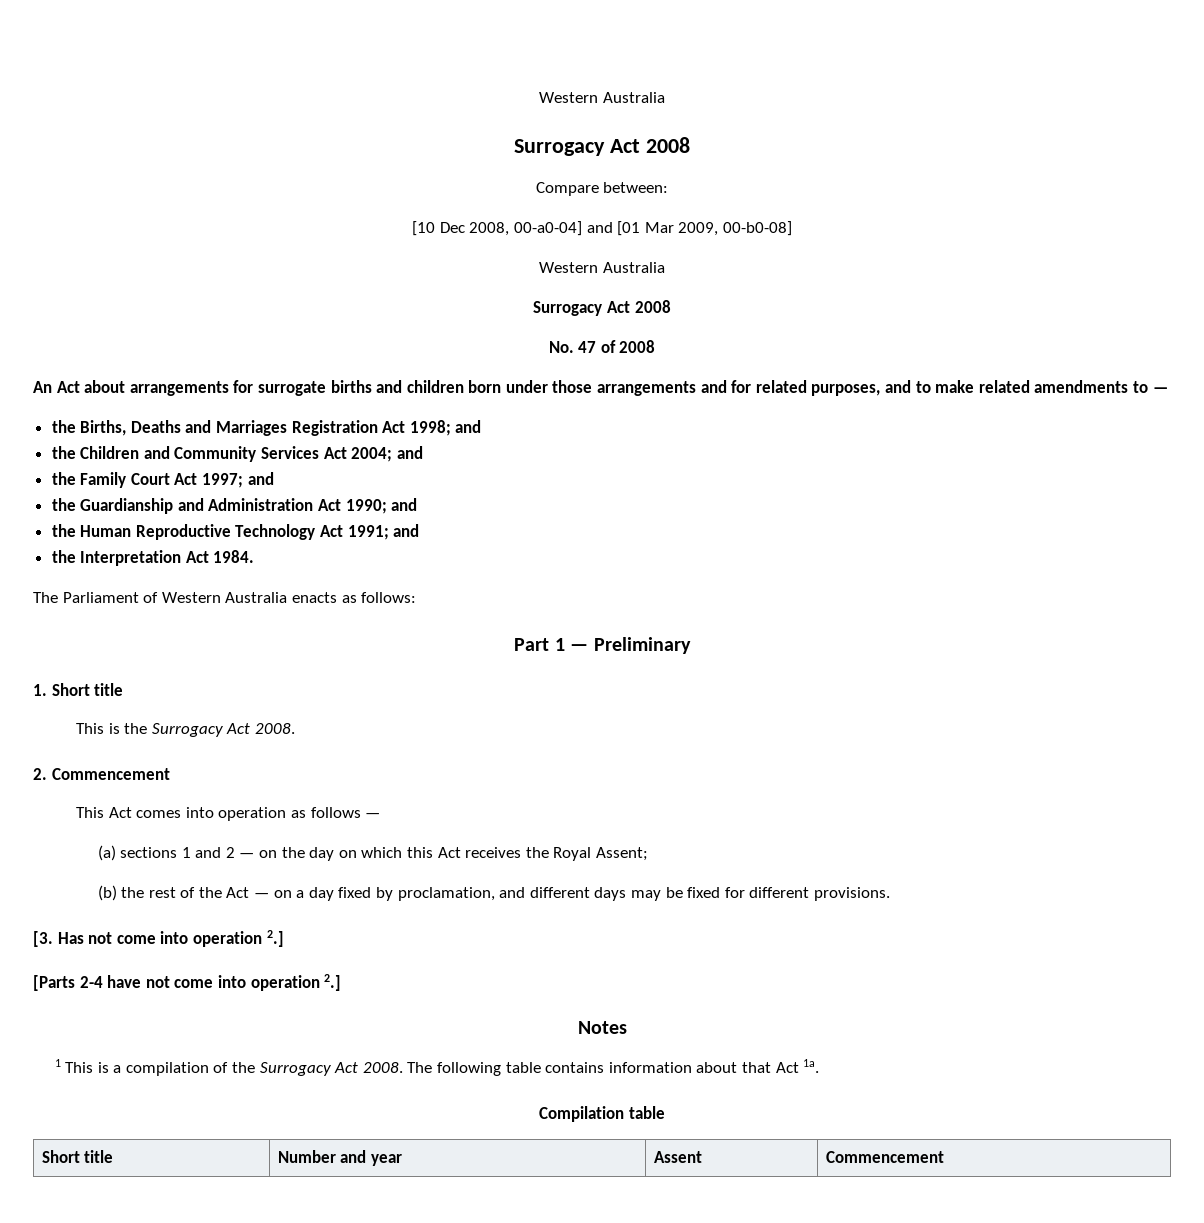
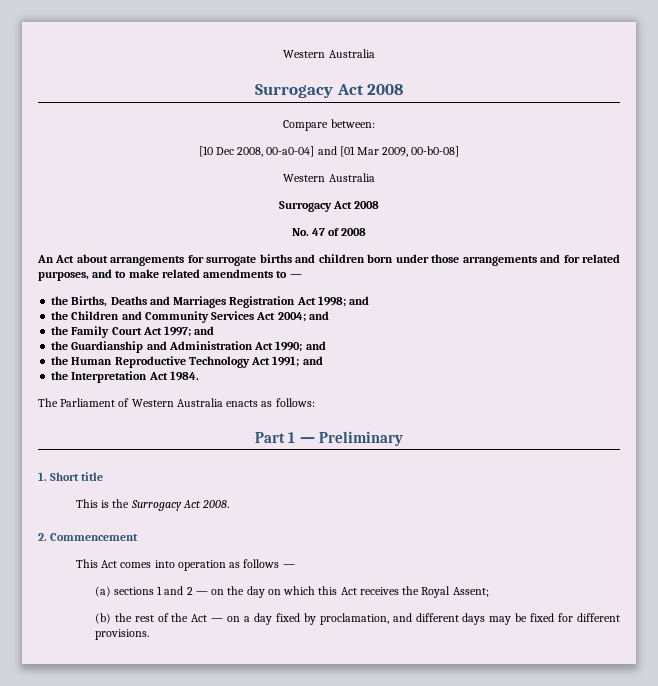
[33,930,284,947] [33,974,342,991] [577,1021,627,1034] [54,1059,820,1076] [539,1106,665,1122] [41,1150,114,1163] [277,1150,402,1166] [653,1151,702,1163] [825,1151,944,1163] // [3. Has not come into operation 2.] // [Parts 2-4 have not come into operation 2.] // Notes // 1 This is a compilation of the Surrogacy Act 2008. The following table contains information about that Act 1a. // Compilation table // Short title | Number and year | Assent | Commencement -> (149, 634) none

